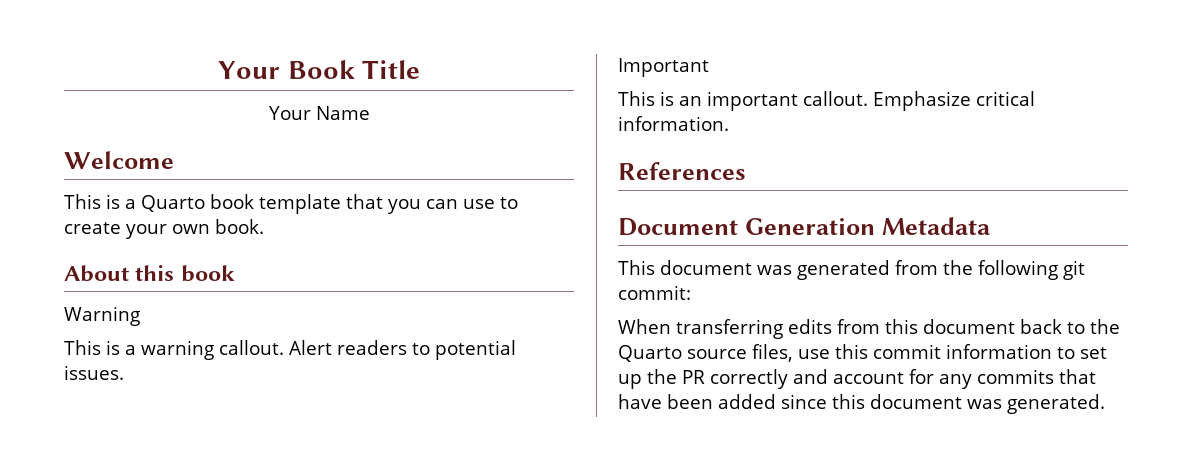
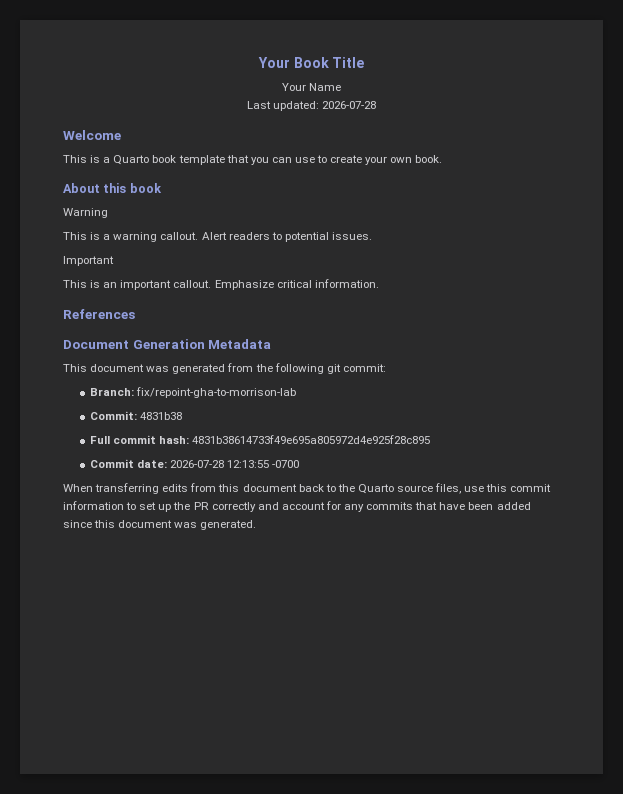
(370, 113) none -> [246,101,377,111] // Last updated: 2026-07-28
(691, 292) none -> [89,387,297,398] [89,411,183,420] [89,435,431,444] [89,459,300,468] // Branch: fix/repoint-gha-to-morrison-lab // Commit: 4831b38 // Full commit hash: 4831b38614733f49e695a805972d4e925f28c895 // Commit date: 2026-07-28 12:13:55 -0700

